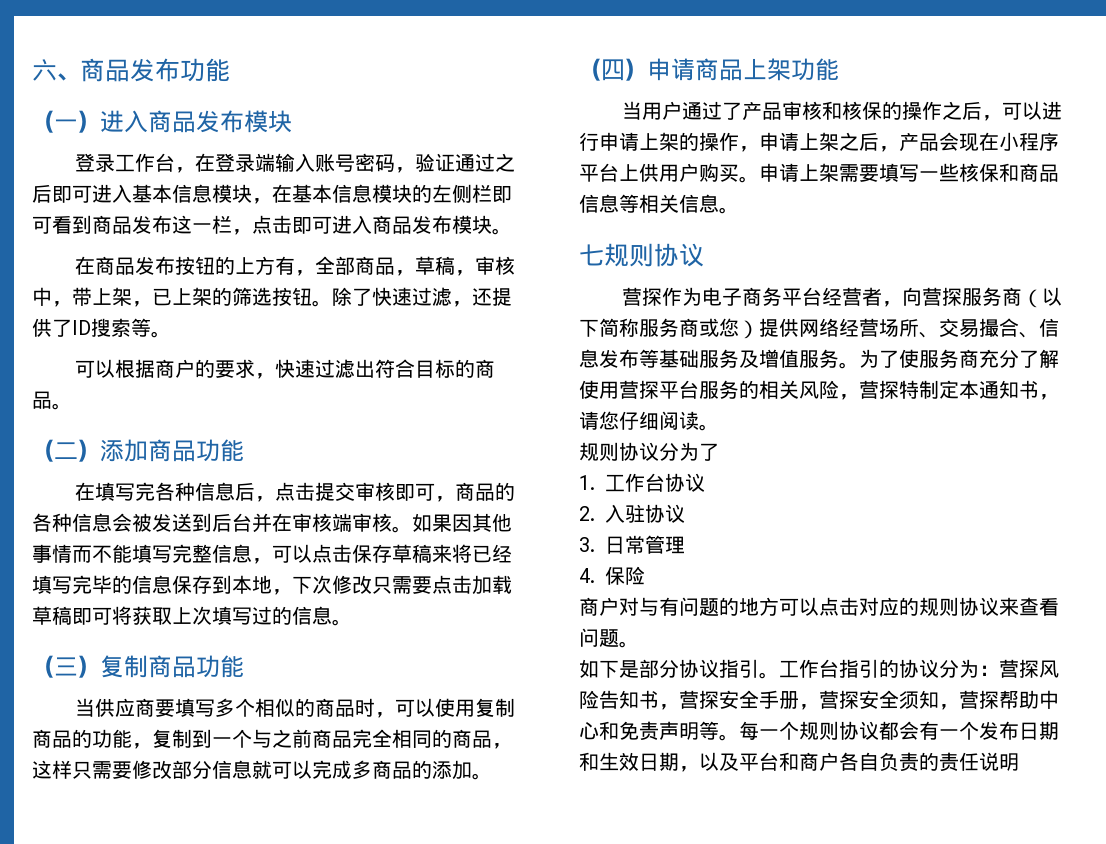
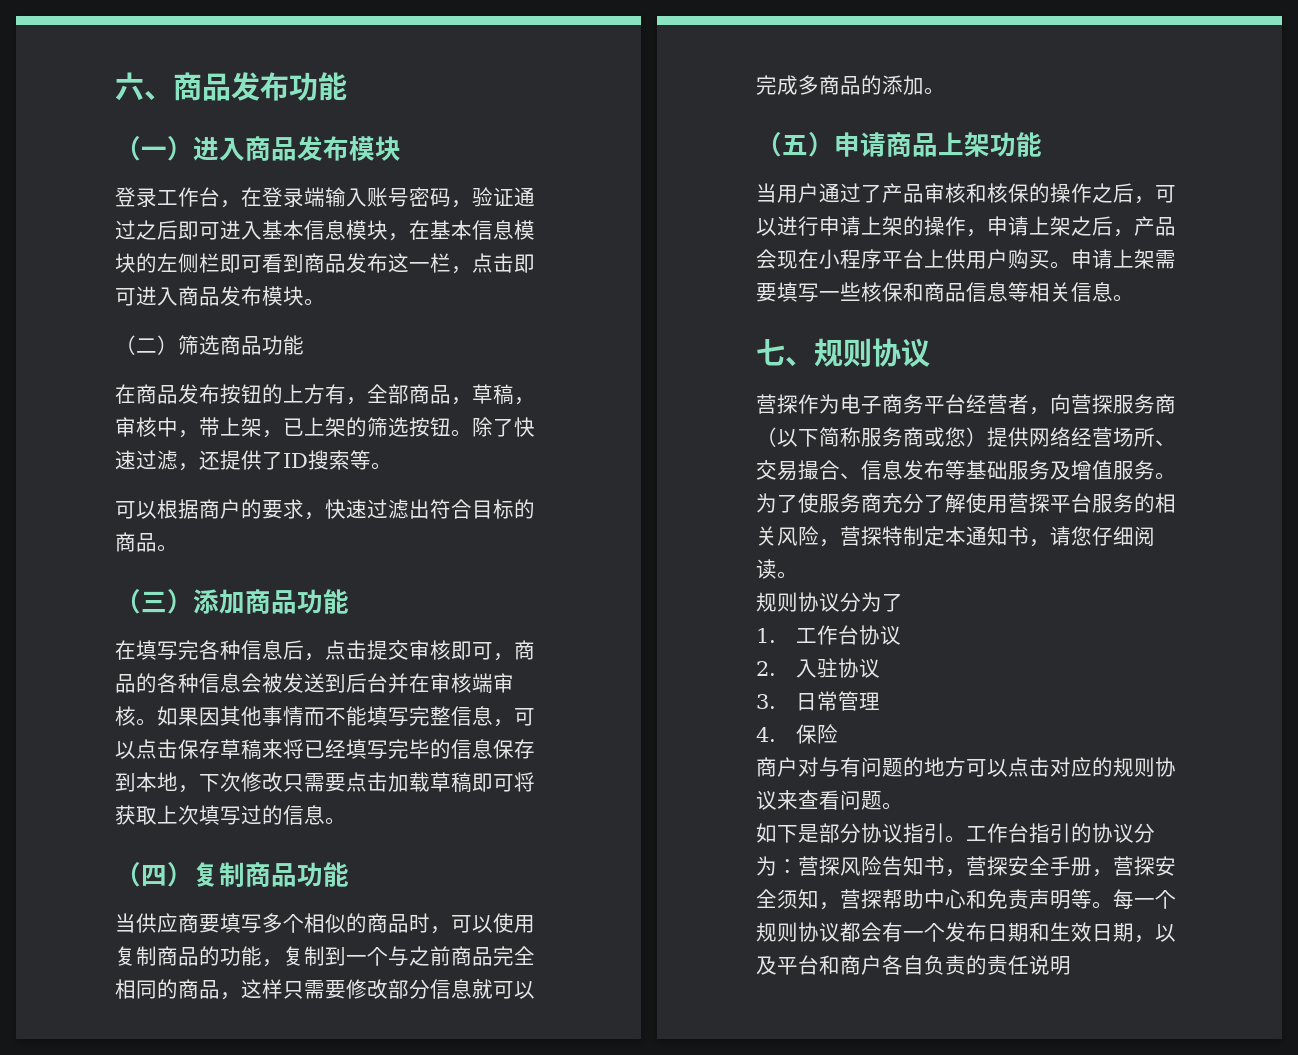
(512, 231) none -> [115,335,304,355] // （二）筛选商品功能
[54,442,78,459] 二 -> [141,591,167,613] 三
[54,657,78,676] 三 -> [141,865,167,886] 四
[601,59,625,81] 四 -> [782,135,808,156] 五
(604, 255) none -> [785,356,814,366] 、

